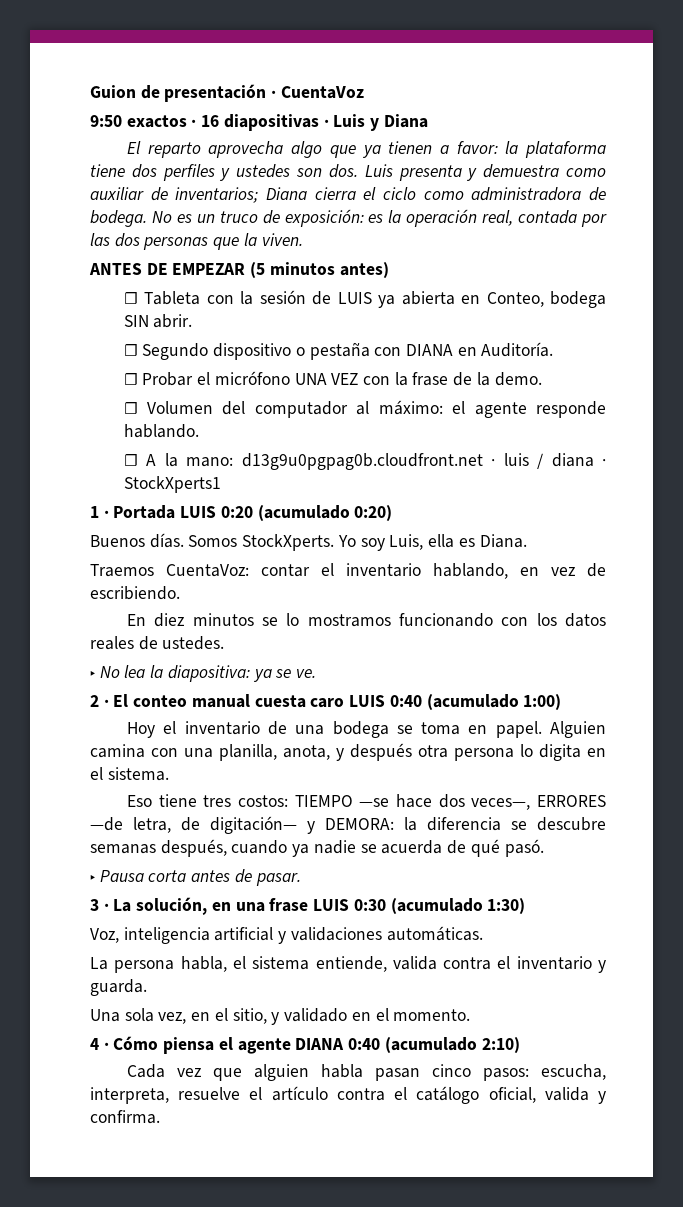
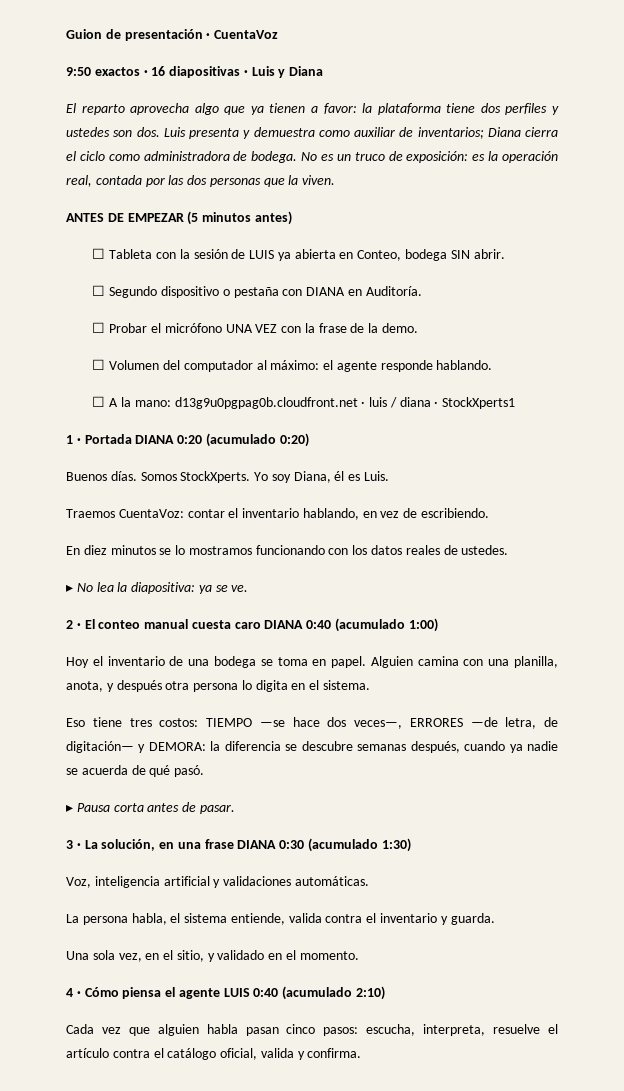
[180,506,217,518] LUIS -> [135,435,175,444] DIANA
[389,534,527,550] Luis, ella es Diana. -> [293,471,390,483] Diana, él es Luis.
[349,695,386,707] LUIS -> [264,620,304,629] DIANA
[313,899,350,911] LUIS -> [237,840,277,849] DIANA
[295,1038,345,1050] DIANA -> [223,988,250,997] LUIS

